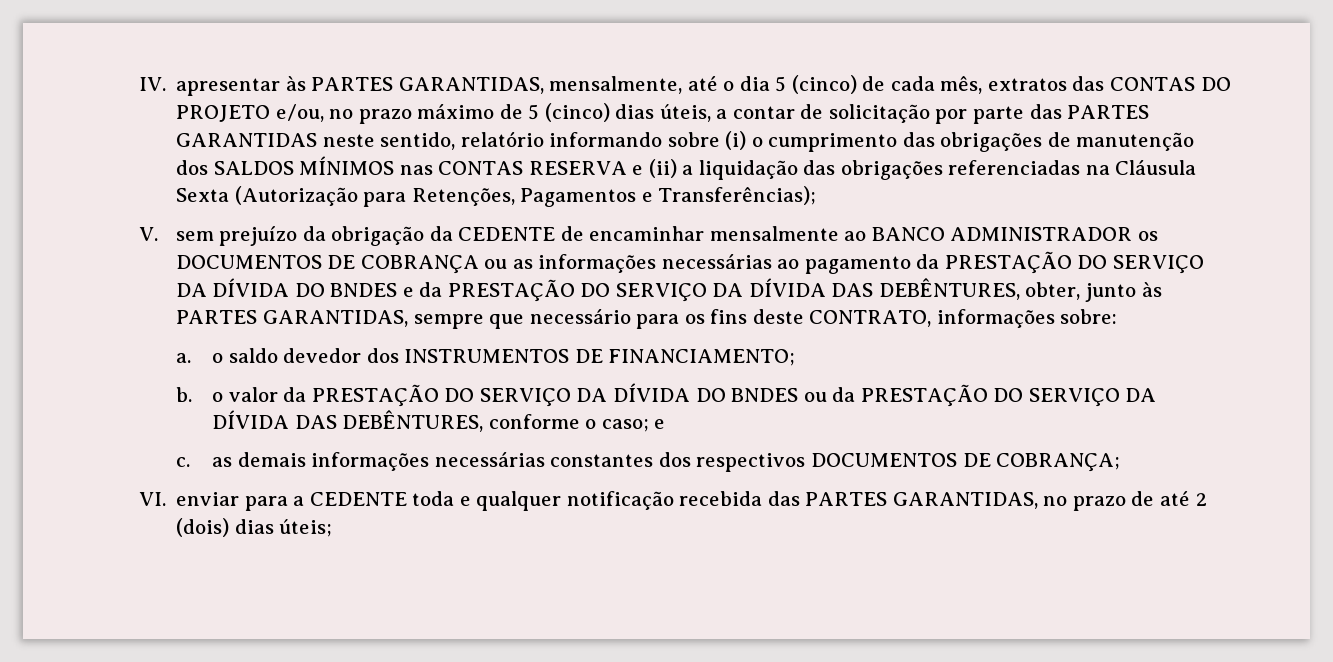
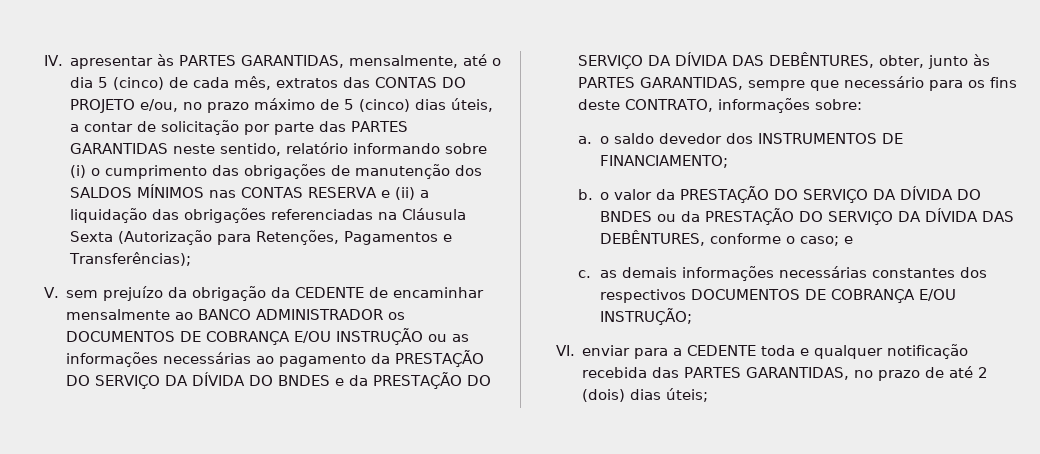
(479, 264) none -> [294,328,424,345] E/OU INSTRUÇÃO
[996,453,1121,472] COBRANÇA; -> [830,289,956,303] [599,308,692,325] COBRANÇA E/OU INSTRUÇÃO;

